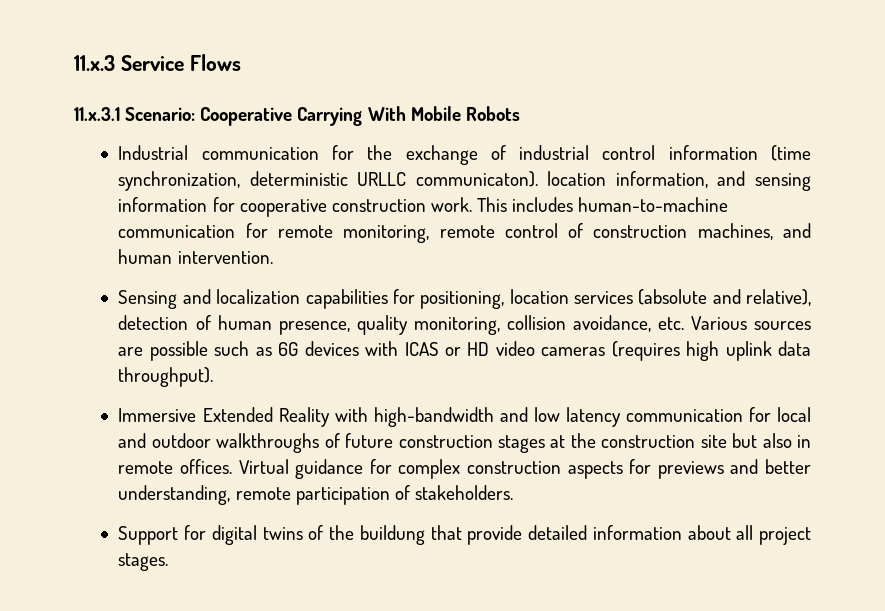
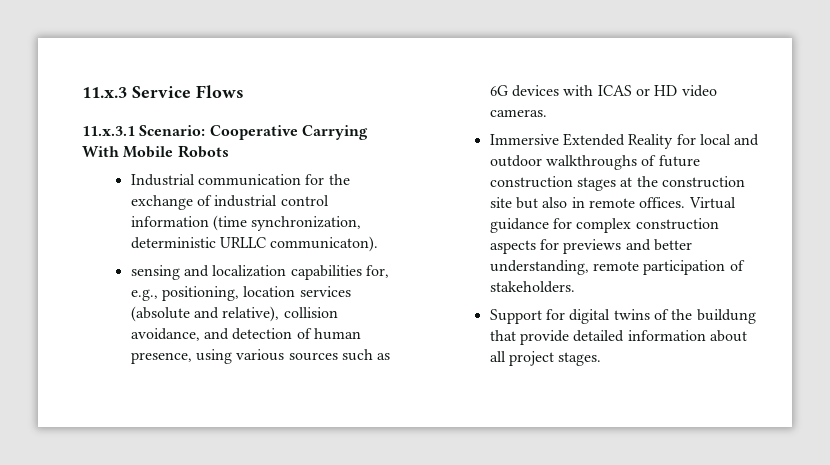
[547,171,811,191] [118,197,729,217] [118,223,811,243] [118,249,273,264] [118,290,178,309] location information, and sensing information for cooperative construction work. This includes human-to-machine communication for remote monitoring, remote control of construction machines, and human intervention. // Sensing -> [130,265,180,280] // sensing
[392,289,415,304] for -> [366,265,390,278] [130,289,158,301] for, e.g.,
(812, 297) none -> [283,307,338,318] [130,328,230,341] collision avoidance, and
[356,315,812,335] [118,341,208,361] quality monitoring, collision avoidance, etc. Various sources are possible -> [196,349,338,364] using various sources
[541,341,811,361] [118,367,214,387] [118,407,743,427] cameras (requires high uplink data throughput). // Immersive Extended Reality with high-bandwidth and low latency communication -> [489,109,547,117] [489,133,674,149] cameras. // Immersive Extended Reality

